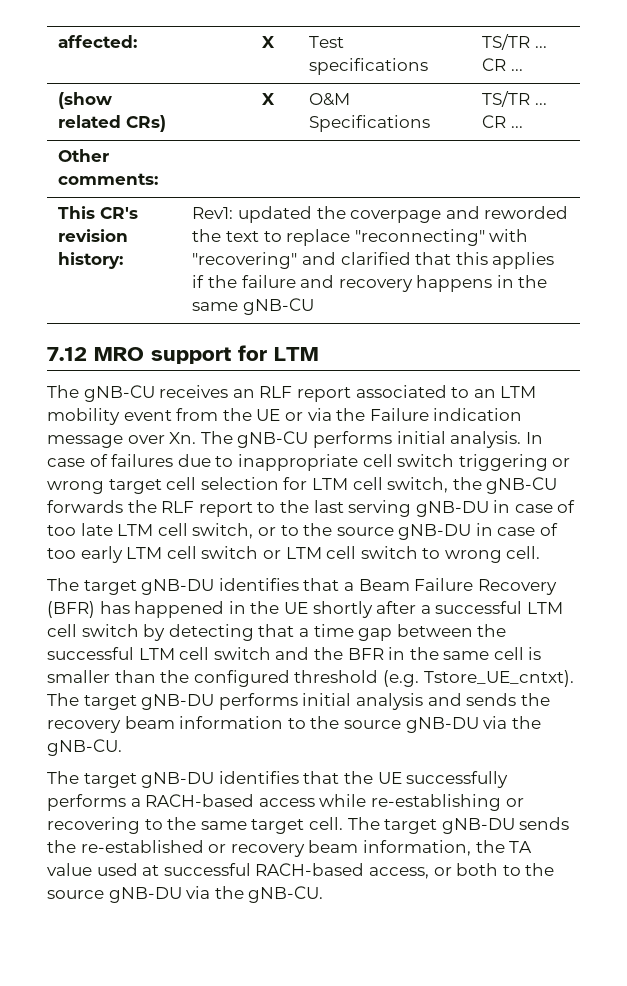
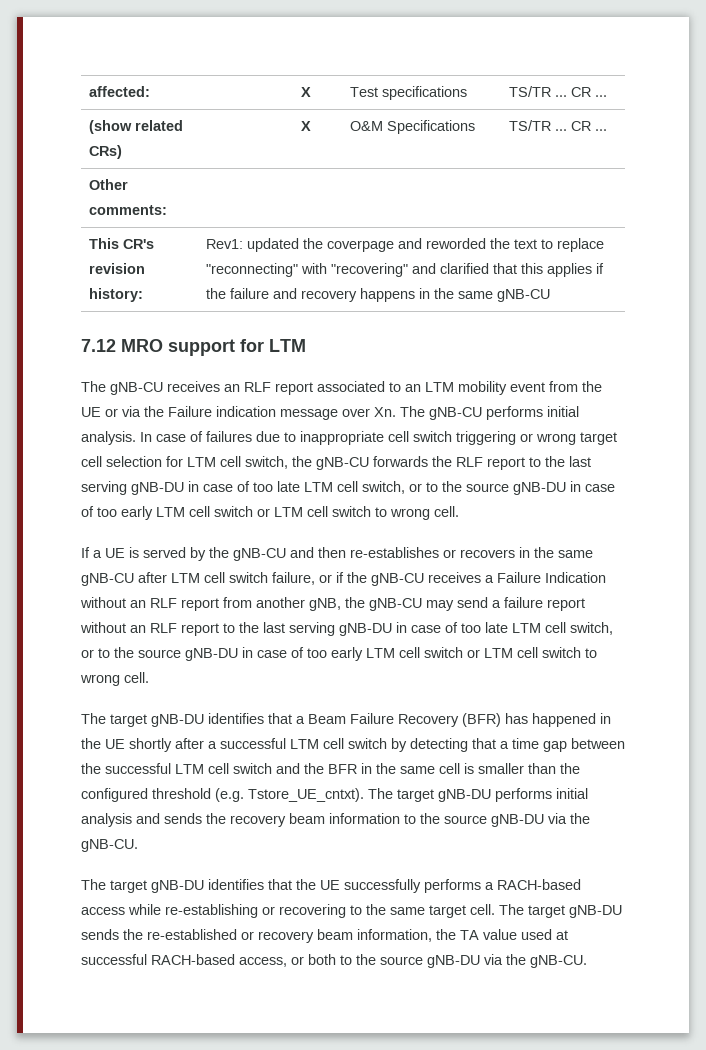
(541, 552) none -> [81,547,593,561] [81,572,606,586] [80,597,585,611] [80,622,613,636] [81,647,597,661] [80,672,149,686] // If a UE is served by the gNB-CU and then re-establishes or recovers in the same gNB-CU after LTM cell switch failure, or if the gNB-CU receives a Failure Indication without an RLF report from another gNB, the gNB-CU may send a failure report without an RLF report to the last serving gNB-DU in case of too late LTM cell switch, or to the source gNB-DU in case of too early LTM cell switch or LTM cell switch to wrong cell.

